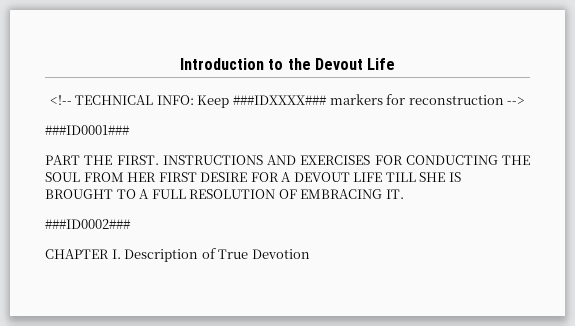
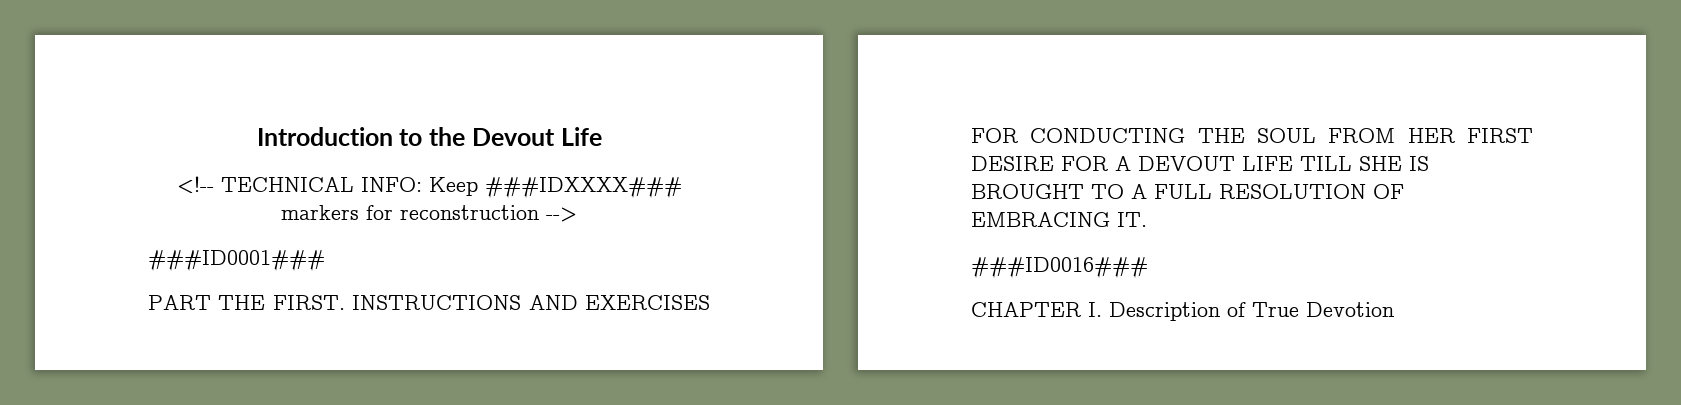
[45,219,131,229] ###ID0002### -> [971,257,1148,279] ###ID0016###

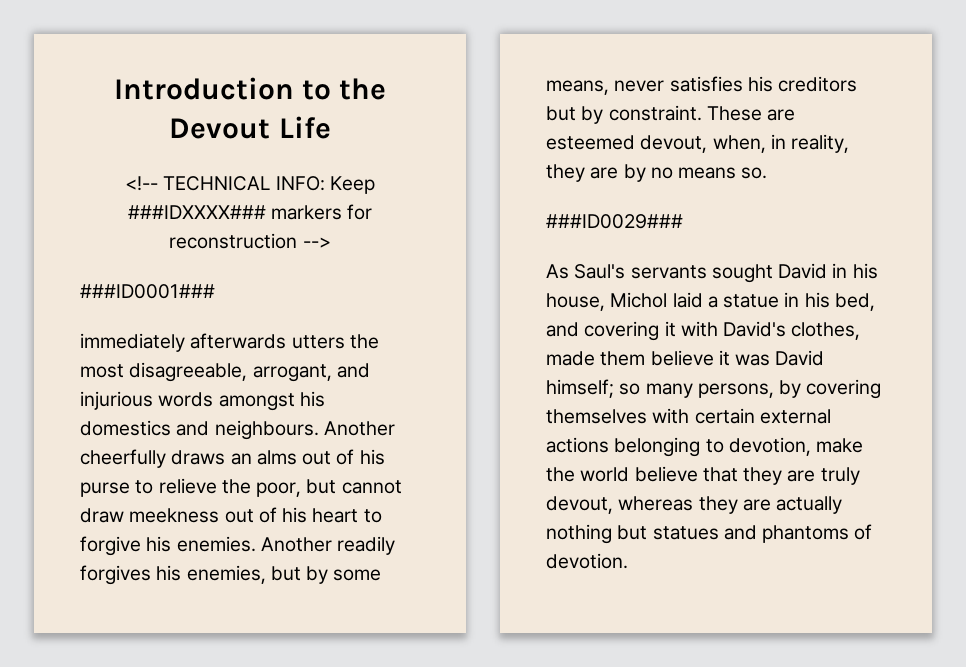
[148,295,710,310] [971,128,1533,143] [971,156,1429,171] [971,184,1404,199] [971,212,1147,227] [971,257,1148,279] [971,302,1394,321] PART THE FIRST. INSTRUCTIONS AND EXERCISES FOR CONDUCTING THE SOUL FROM HER FIRST DESIRE FOR A DEVOUT LIFE TILL SHE IS BROUGHT TO A FULL RESOLUTION OF EMBRACING IT. // ###ID0016### // CHAPTER I. Description of True Devotion -> [80,333,379,352] [80,362,370,382] [80,391,325,411] [80,420,395,440] [80,449,385,468] [80,478,402,497] [80,507,382,523] [80,536,396,556] [80,565,382,585] [546,76,858,95] [546,105,796,124] [546,134,850,153] [546,164,768,182] [546,214,683,229] [546,263,878,283] [546,292,875,311] [546,321,861,341] [546,350,825,366] [546,379,882,399] [546,408,831,424] [546,437,864,457] [546,466,860,485] [546,496,843,514] [546,524,873,544] [546,553,628,569] immediately afterwards utters the most disagreeable, arrogant, and injurious words amongst his domestics and neighbours. Another cheerfully draws an alms out of his purse to relieve the poor, but cannot draw meekness out of his heart to forgive his enemies. Another readily forgives his enemies, but by some means, never satisfies his creditors but by constraint. These are esteemed devout, when, in reality, they are by no means so. // ###ID0029### // As Saul's servants sought David in his house, Michol laid a statue in his bed, and covering it with David's clothes, made them believe it was David himself; so many persons, by covering themselves with certain external actions belonging to devotion, make the world believe that they are truly devout, whereas they are actually nothing but statues and phantoms of devotion.

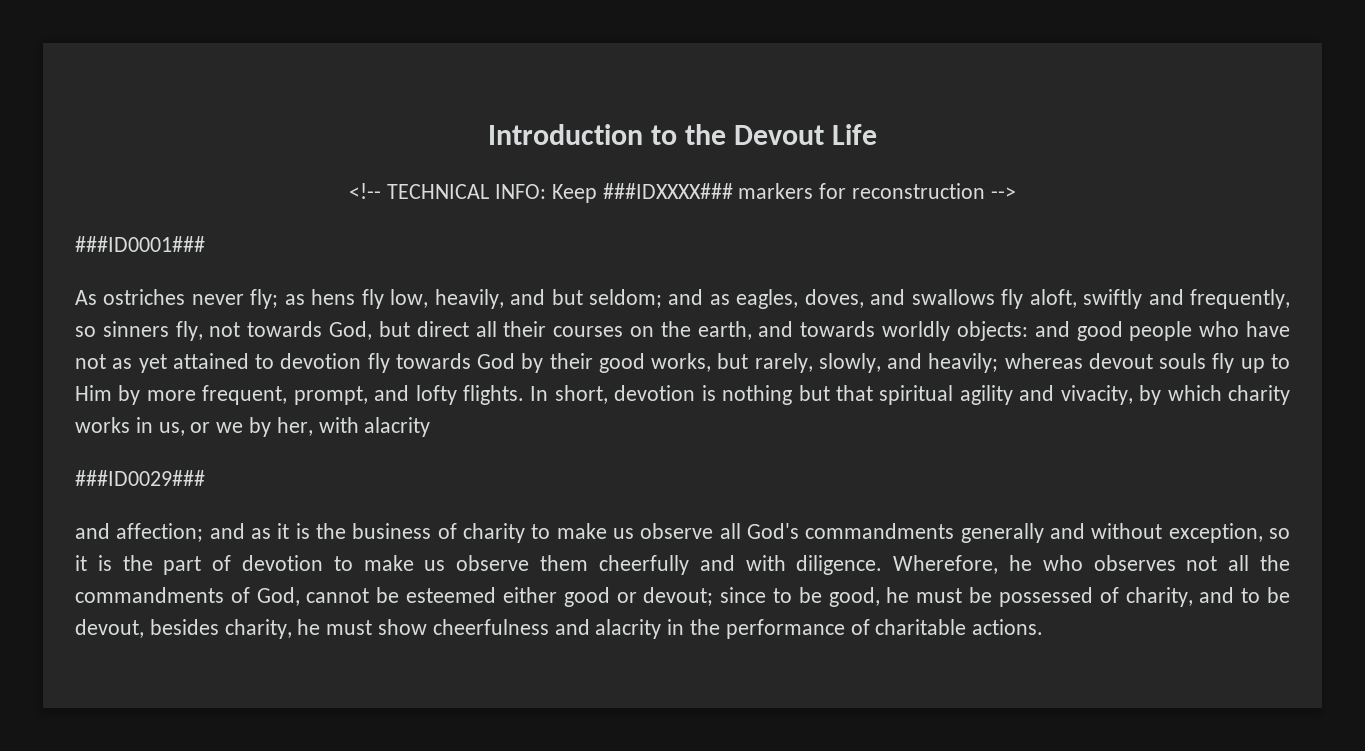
[80,333,379,352] [80,362,370,382] [80,391,325,411] [80,420,395,440] [80,449,385,468] [80,478,402,497] [80,507,382,523] [80,536,396,556] [80,565,382,585] [546,76,858,95] [546,105,796,124] [546,134,850,153] [546,164,768,182] [546,214,683,229] [546,263,878,283] [546,292,875,311] [546,321,861,341] [546,350,825,366] [546,379,882,399] [546,408,831,424] [546,437,864,457] [546,466,860,485] [546,496,843,514] [546,524,873,544] [546,553,628,569] immediately afterwards utters the most disagreeable, arrogant, and injurious words amongst his domestics and neighbours. Another cheerfully draws an alms out of his purse to relieve the poor, but cannot draw meekness out of his heart to forgive his enemies. Another readily forgives his enemies, but by some means, never satisfies his creditors but by constraint. These are esteemed devout, when, in reality, they are by no means so. // ###ID0029### // As Saul's servants sought David in his house, Michol laid a statue in his bed, and covering it with David's clothes, made them believe it was David himself; so many persons, by covering themselves with certain external actions belonging to devotion, make the world believe that they are truly devout, whereas they are actually nothing but statues and phantoms of devotion. -> [75,289,1291,309] [75,321,1291,341] [75,353,1290,373] [75,385,1290,405] [75,417,431,437] [75,470,205,486] [75,523,1290,543] [75,555,1291,575] [75,587,1291,607] [75,619,1044,639] As ostriches never fly; as hens fly low, heavily, and but seldom; and as eagles, doves, and swallows fly aloft, swiftly and frequently, so sinners fly, not towards God, but direct all their courses on the earth, and towards worldly objects: and good people who have not as yet attained to devotion fly towards God by their good works, but rarely, slowly, and heavily; whereas devout souls fly up to Him by more frequent, prompt, and lofty flights. In short, devotion is nothing but that spiritual agility and vivacity, by which charity works in us, or we by her, with alacrity // ###ID0029### // and affection; and as it is the business of charity to make us observe all God's commandments generally and without exception, so it is the part of devotion to make us observe them cheerfully and with diligence. Wherefore, he who observes not all the commandments of God, cannot be esteemed either good or devout; since to be good, he must be possessed of charity, and to be devout, besides charity, he must show cheerfulness and alacrity in the performance of charitable actions.

